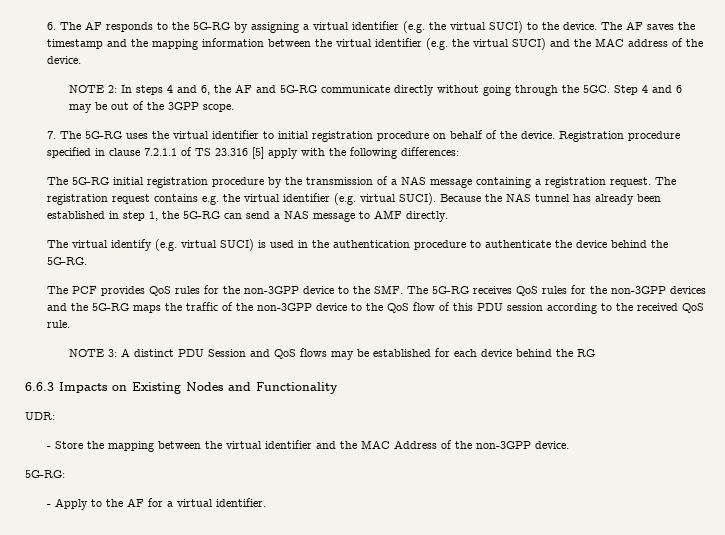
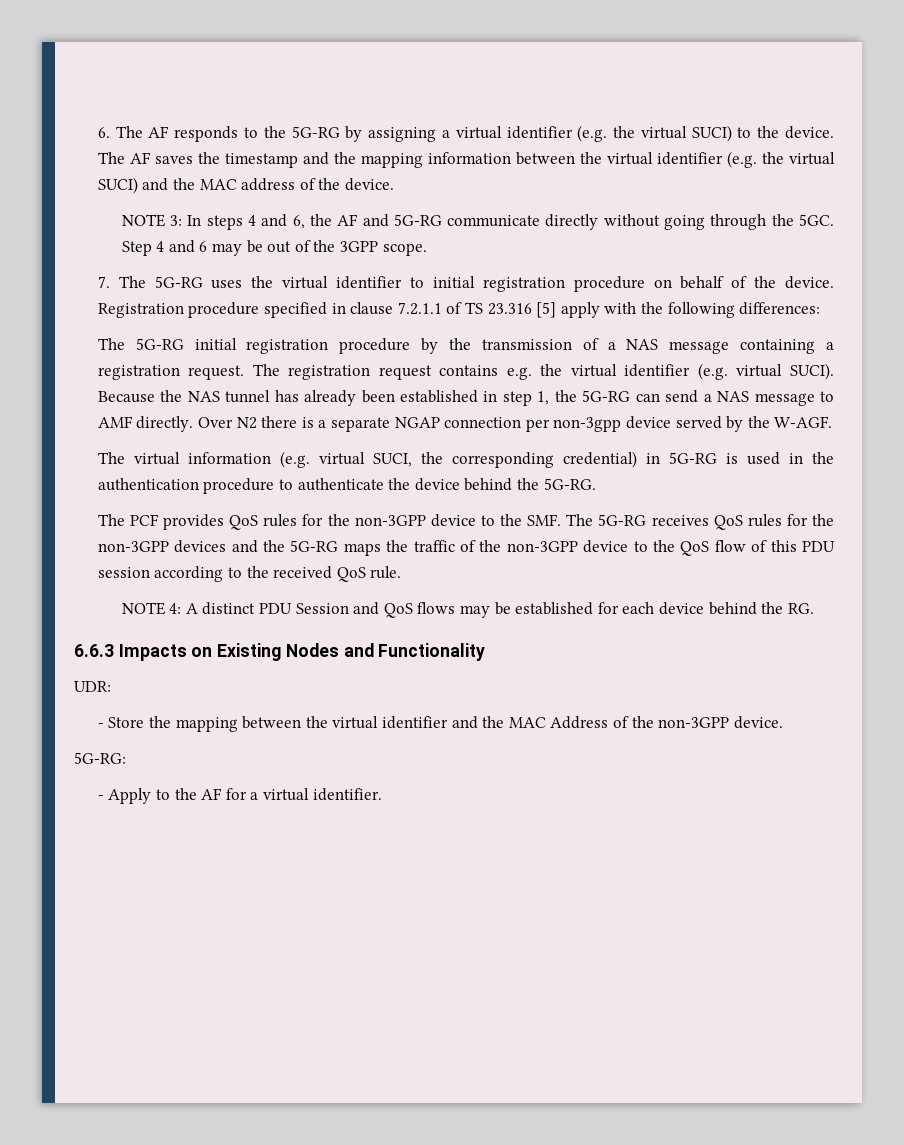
[107,85,117,93] 2: -> [170,215,183,226] 3:
(448, 216) none -> [198,416,833,432] Over N2 there is a separate NGAP connection per non-3gpp device served by the W-AGF.
[110,239,254,251] identify (e.g. virtual SUCI) -> [187,451,717,468] information (e.g. virtual SUCI, the corresponding credential) in 5G-RG
[107,349,117,357] 3: -> [169,603,182,614] 4:
[576,349,595,357] RG -> [787,603,814,614] RG.

